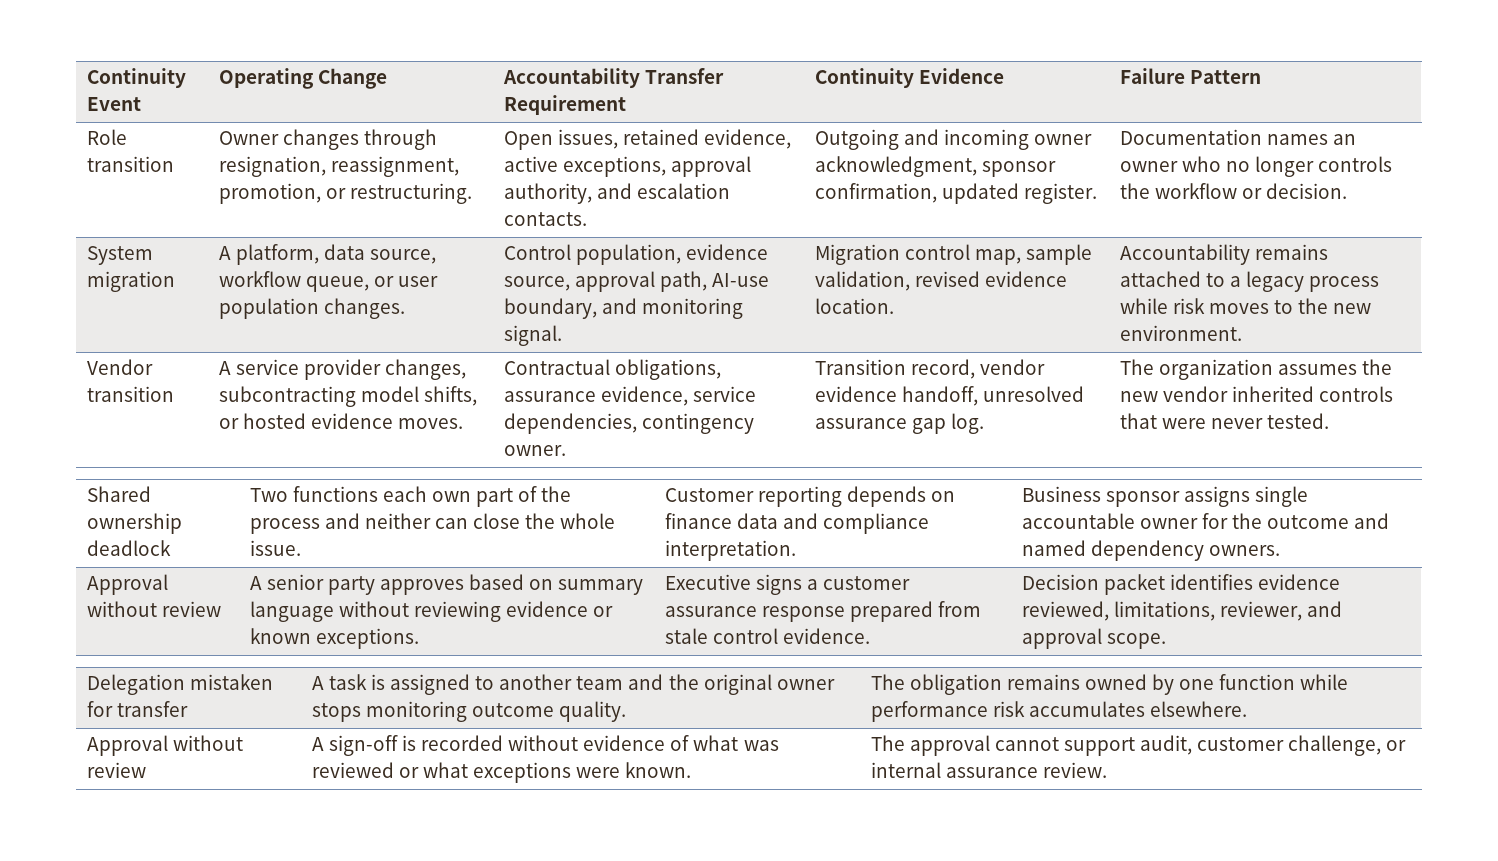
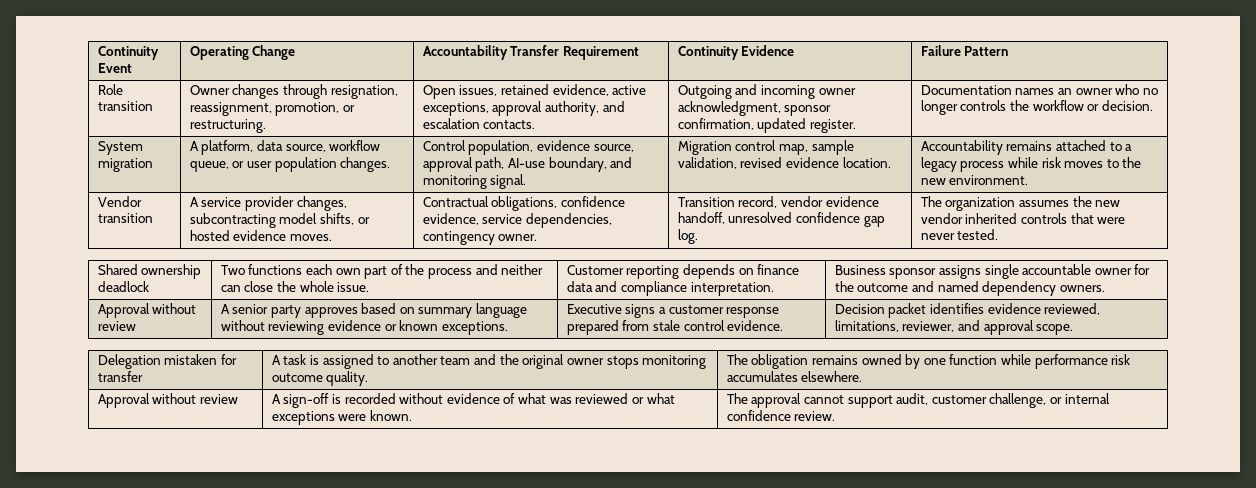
[503,391,596,402] assurance -> [560,196,625,207] confidence
[814,418,907,429] assurance -> [795,212,860,223] confidence
[664,606,757,617] assurance -> (724, 309) none
[945,767,1038,778] assurance -> [726,410,791,421] confidence

